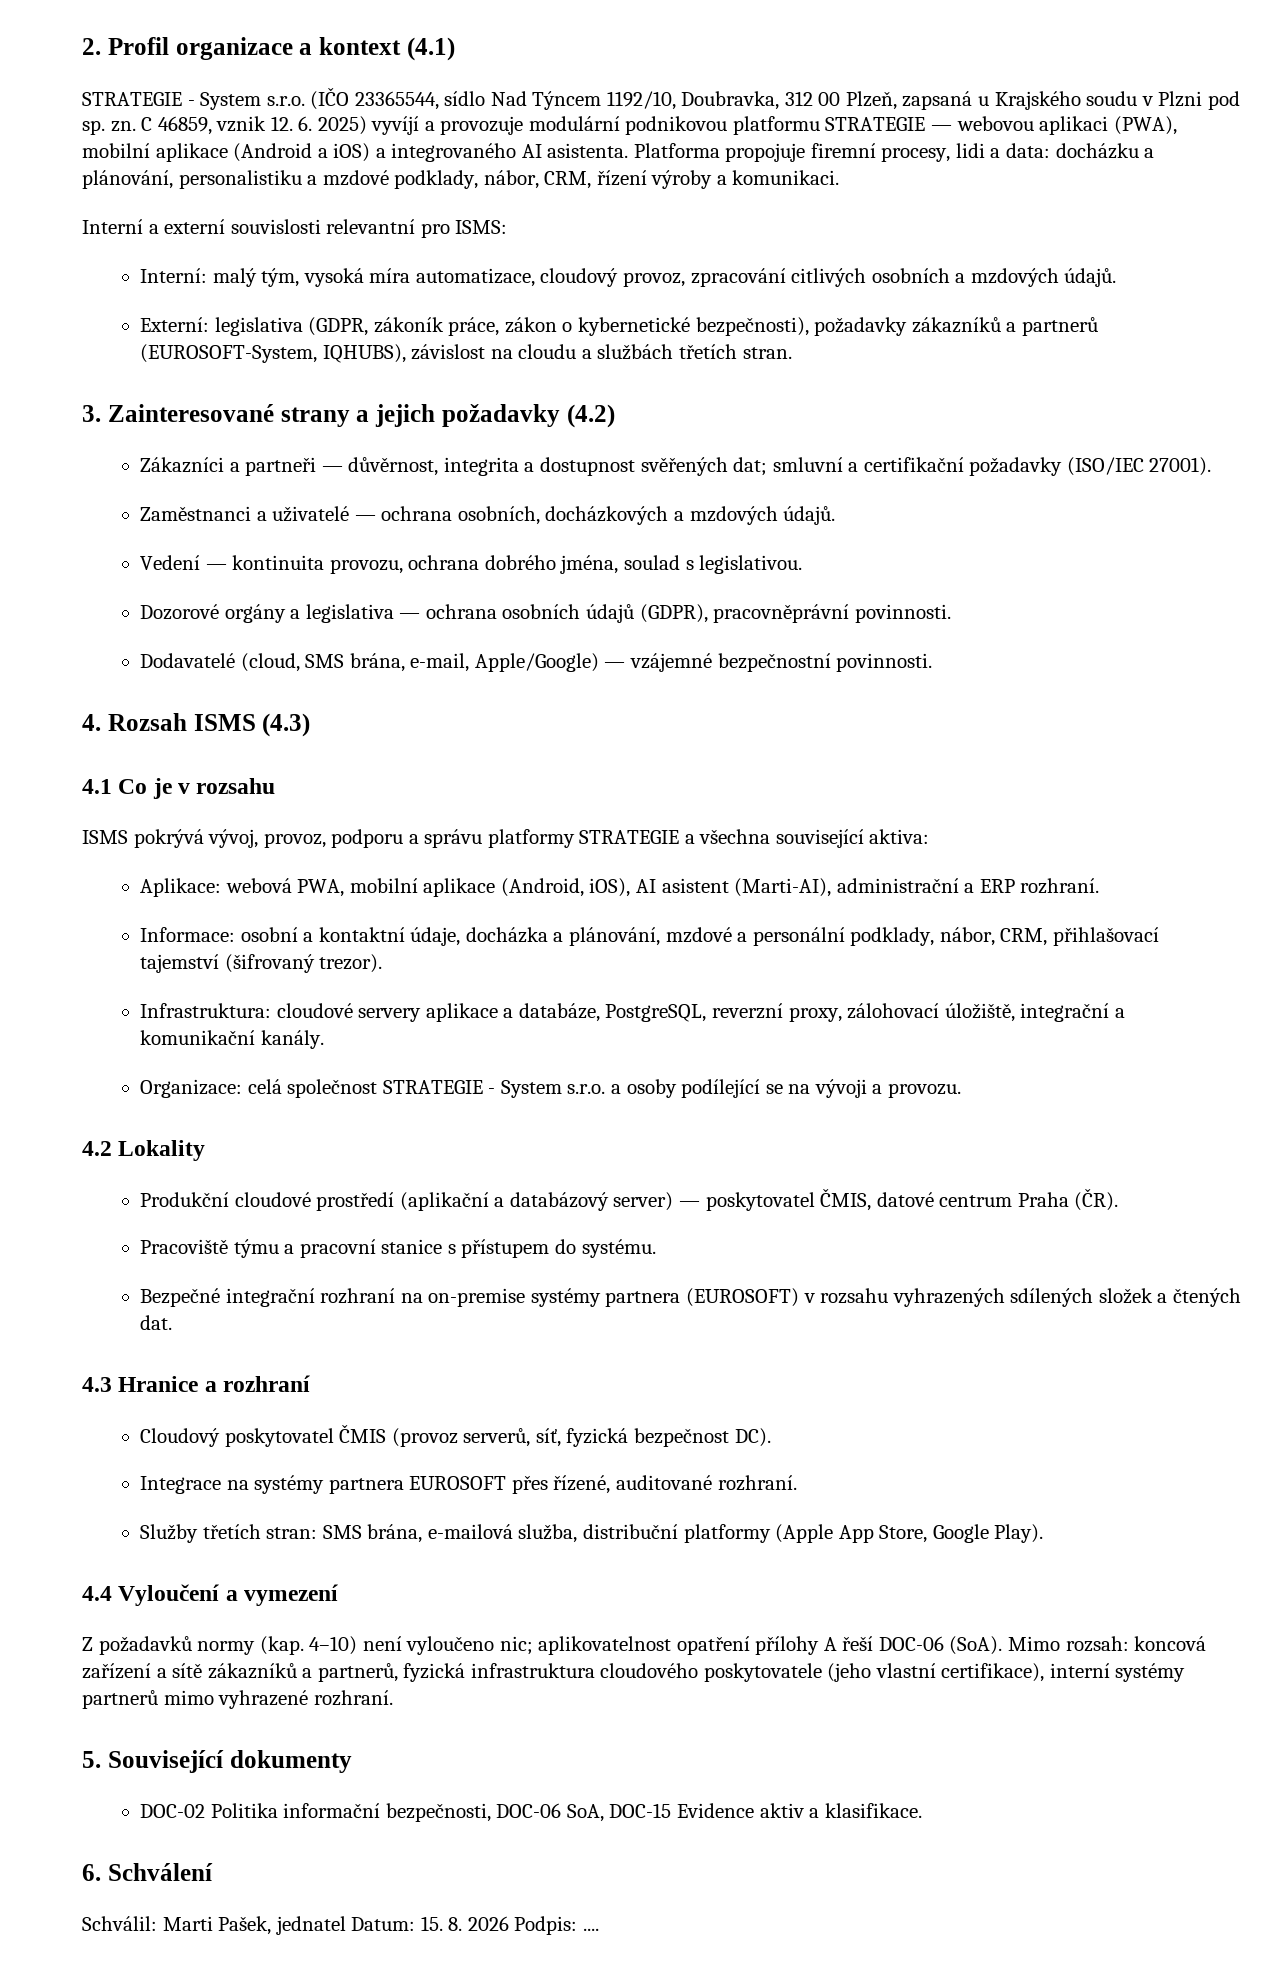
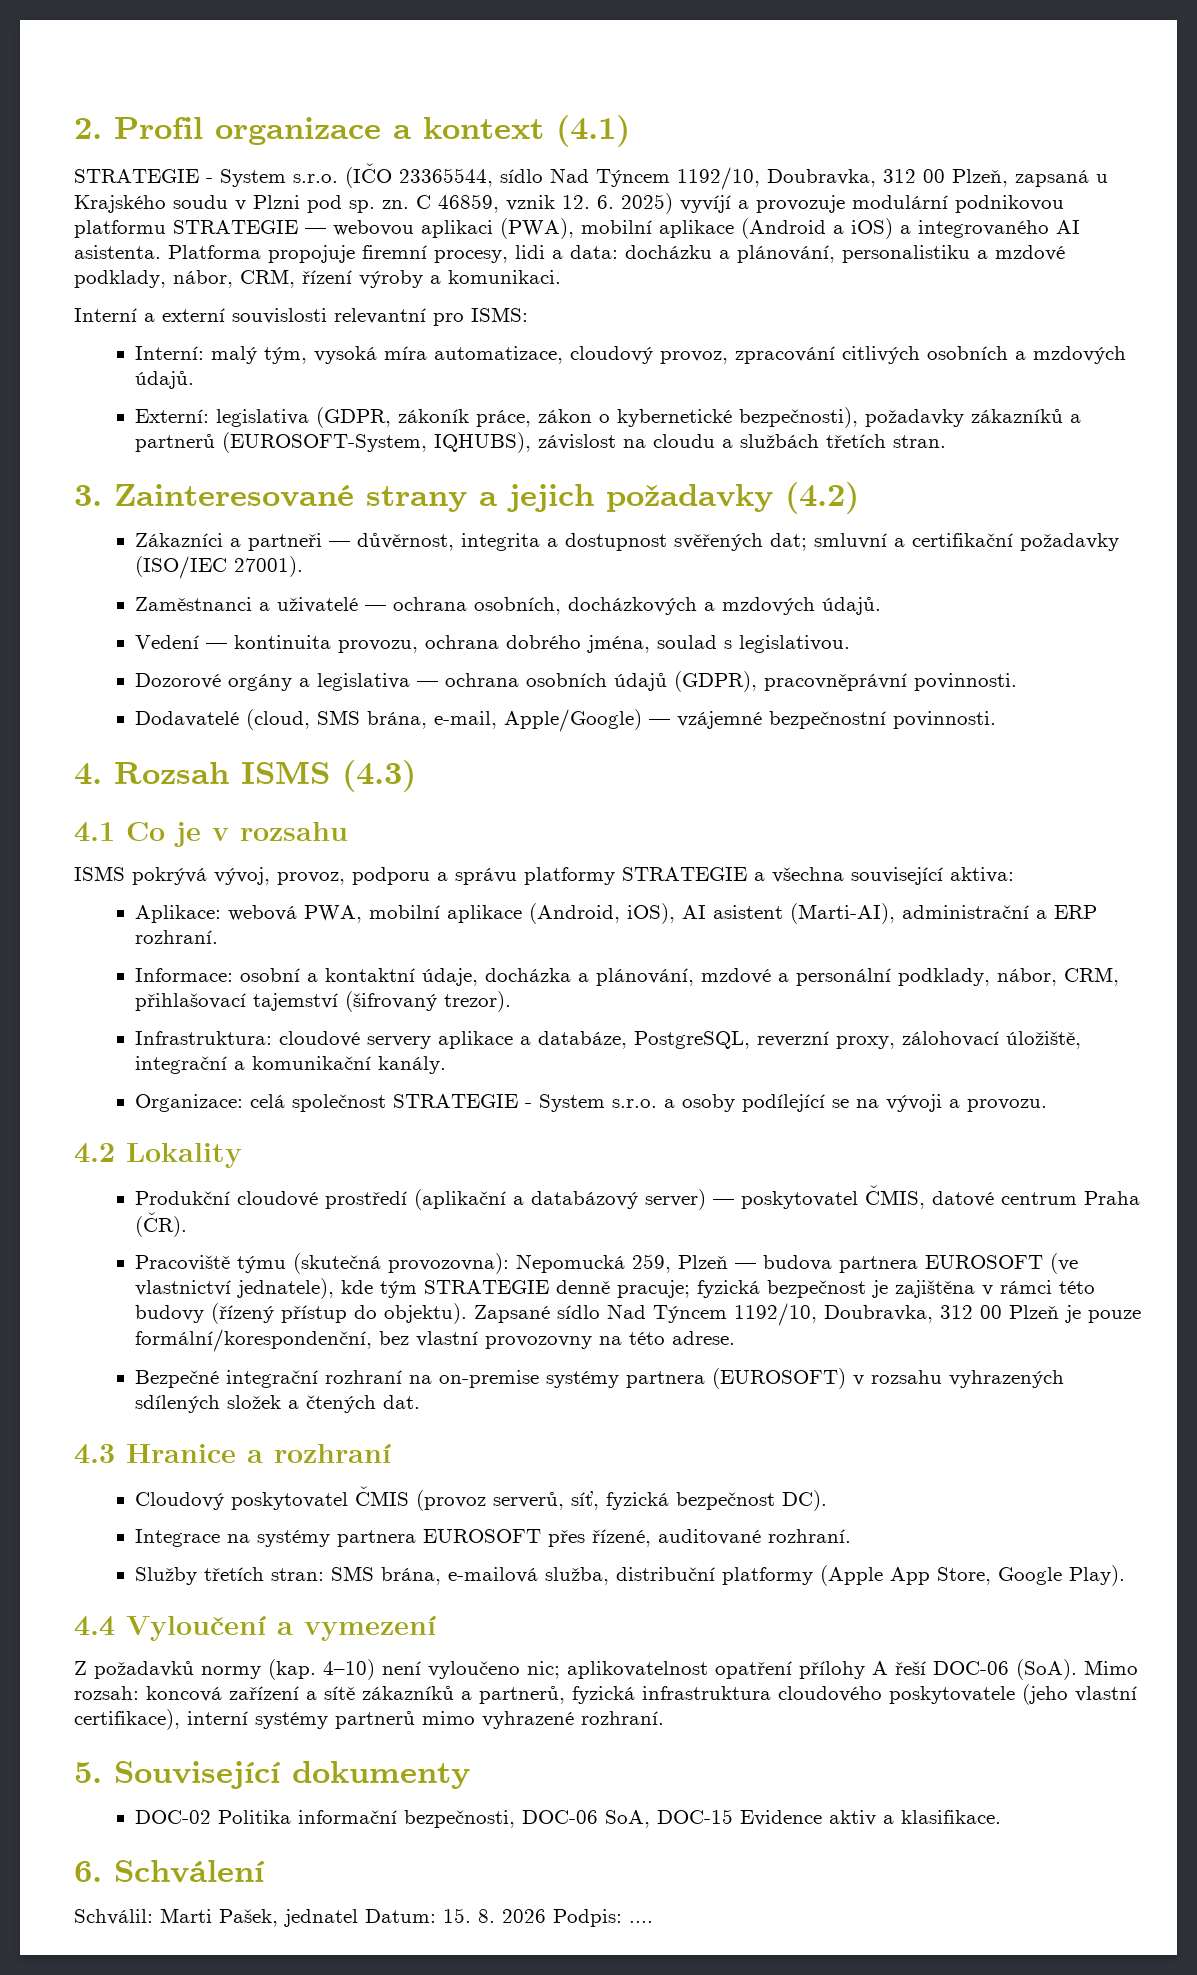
[284,1239,656,1258] a pracovní stanice s přístupem do systému. -> [293,1253,1079,1274] [135,1278,1096,1299] [135,1303,1142,1326] [135,1329,736,1352] (skutečná provozovna): Nepomucká 259, Plzeň — budova partnera EUROSOFT (ve vlastnictví jednatele), kde tým STRATEGIE denně pracuje; fyzická bezpečnost je zajištěna v rámci této budovy (řízený přístup do objektu). Zapsané sídlo Nad Týncem 1192/10, Doubravka, 312 00 Plzeň je pouze formální/korespondenční, bez vlastní provozovny na této adrese.

